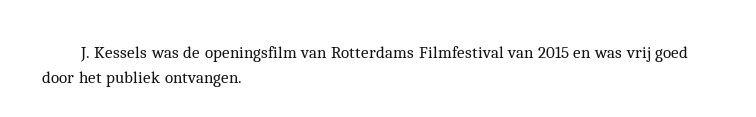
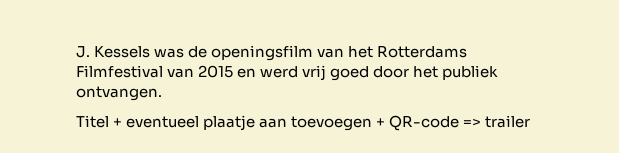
(328, 54) none -> [348,46,374,58] het
[594,50,623,58] was -> [260,66,299,78] werd
(242, 80) none -> [76,115,531,131] // Titel + eventueel plaatje aan toevoegen + QR-code => trailer

